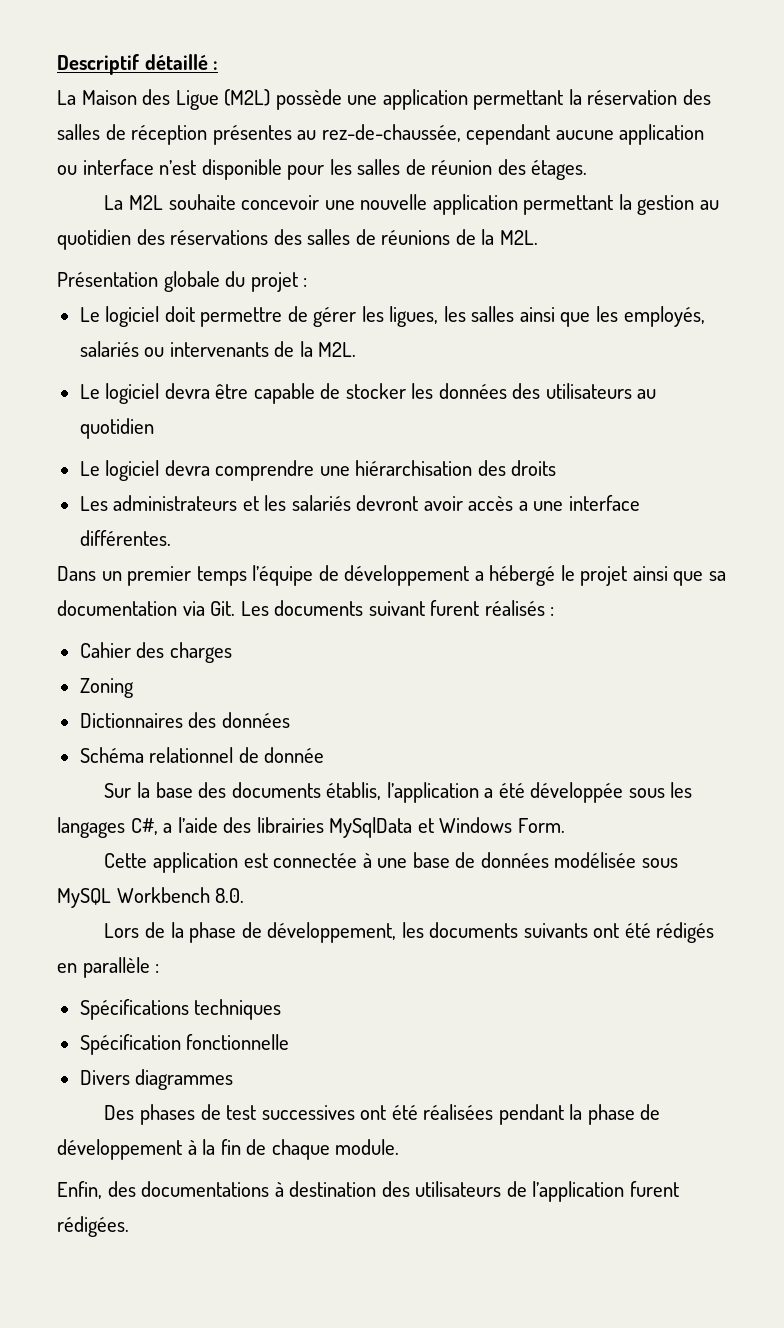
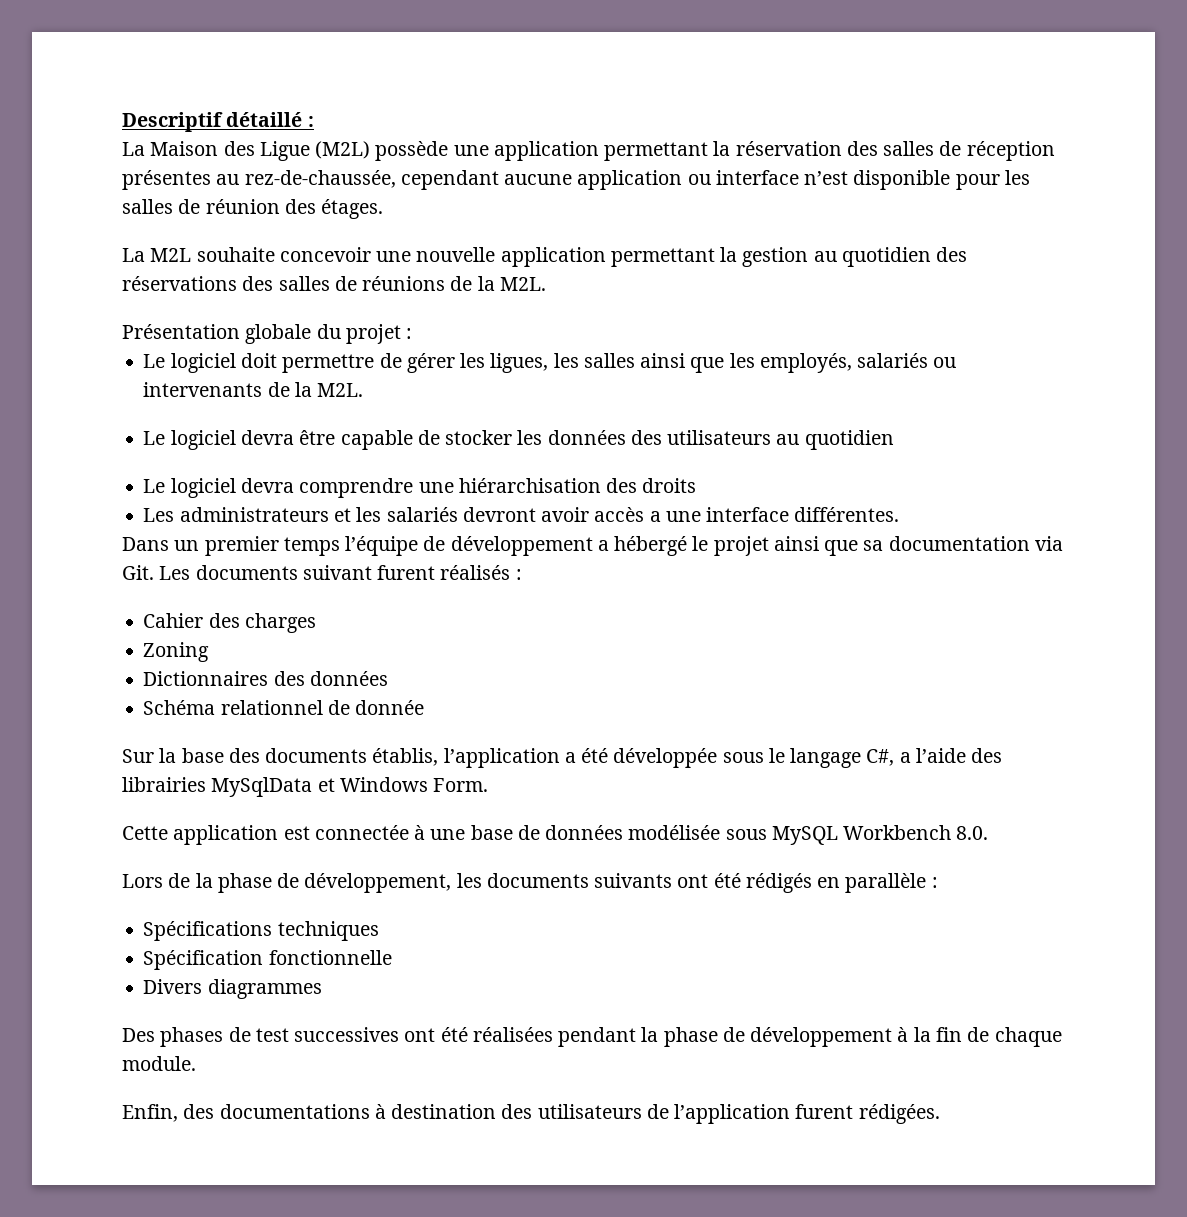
[670,782,693,798] [57,817,125,838] les langages -> [768,748,862,768] le langage

